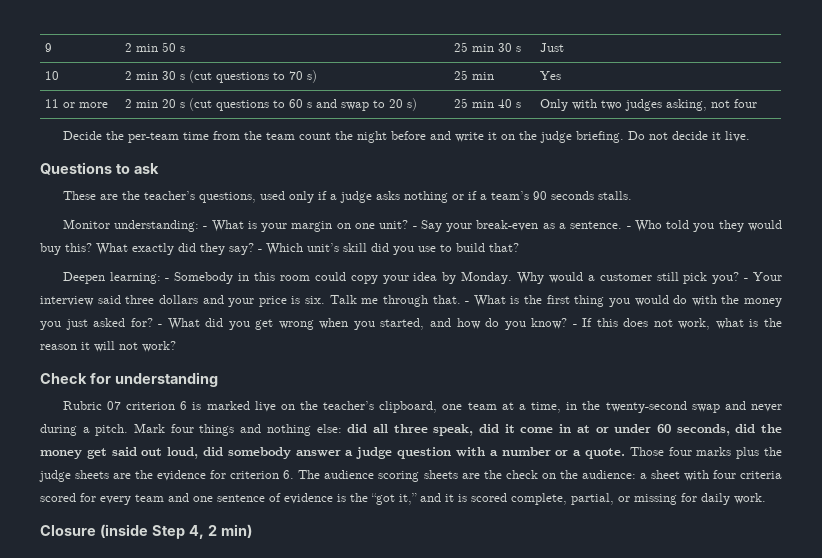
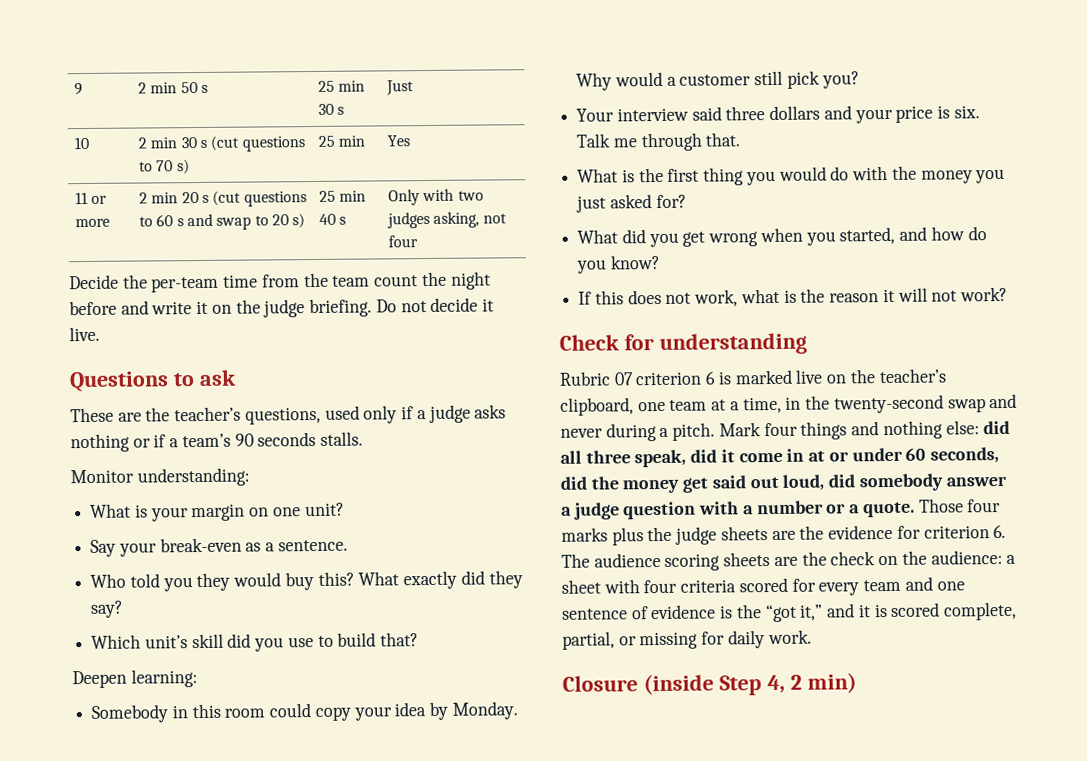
[203,226,208,229] - -> (250, 477) //
[412,226,417,229] - -> (345, 509) //
[626,226,631,229] - -> (348, 545) //
[258,249,262,252] - -> (125, 609) //
[165,278,170,281] - -> (198, 678) //
[744,278,749,281] - -> (860, 80) //
[465,301,470,304] - -> (741, 139) //
[158,324,163,327] - -> (687, 201) //
[572,324,577,327] - -> (661, 262) //

